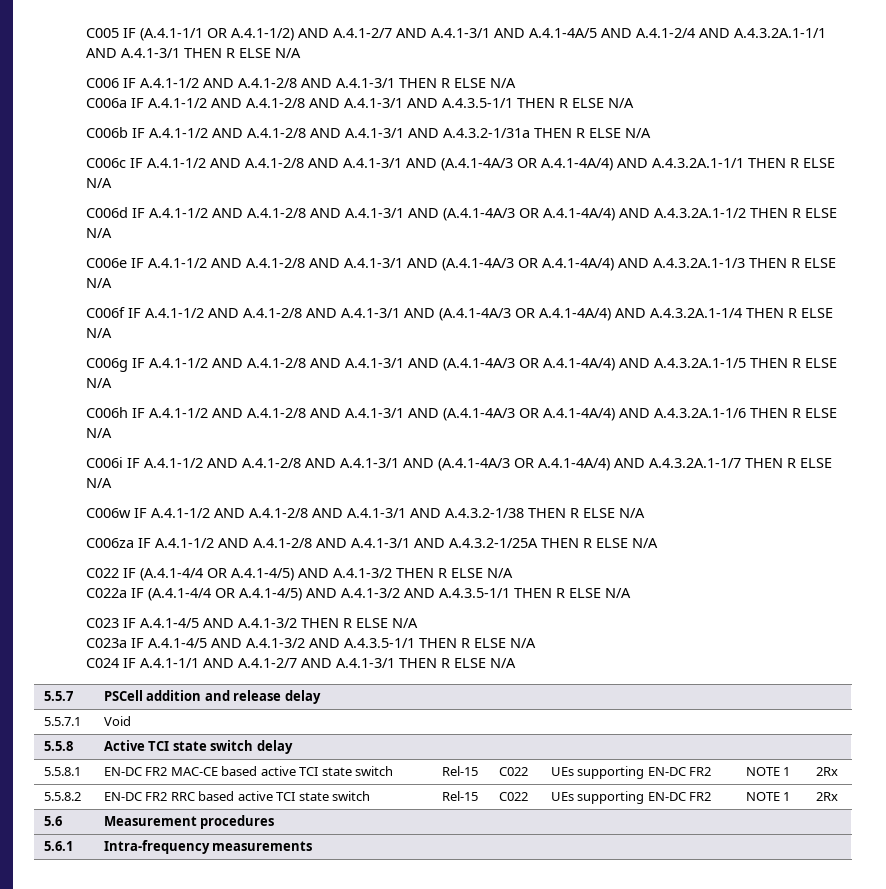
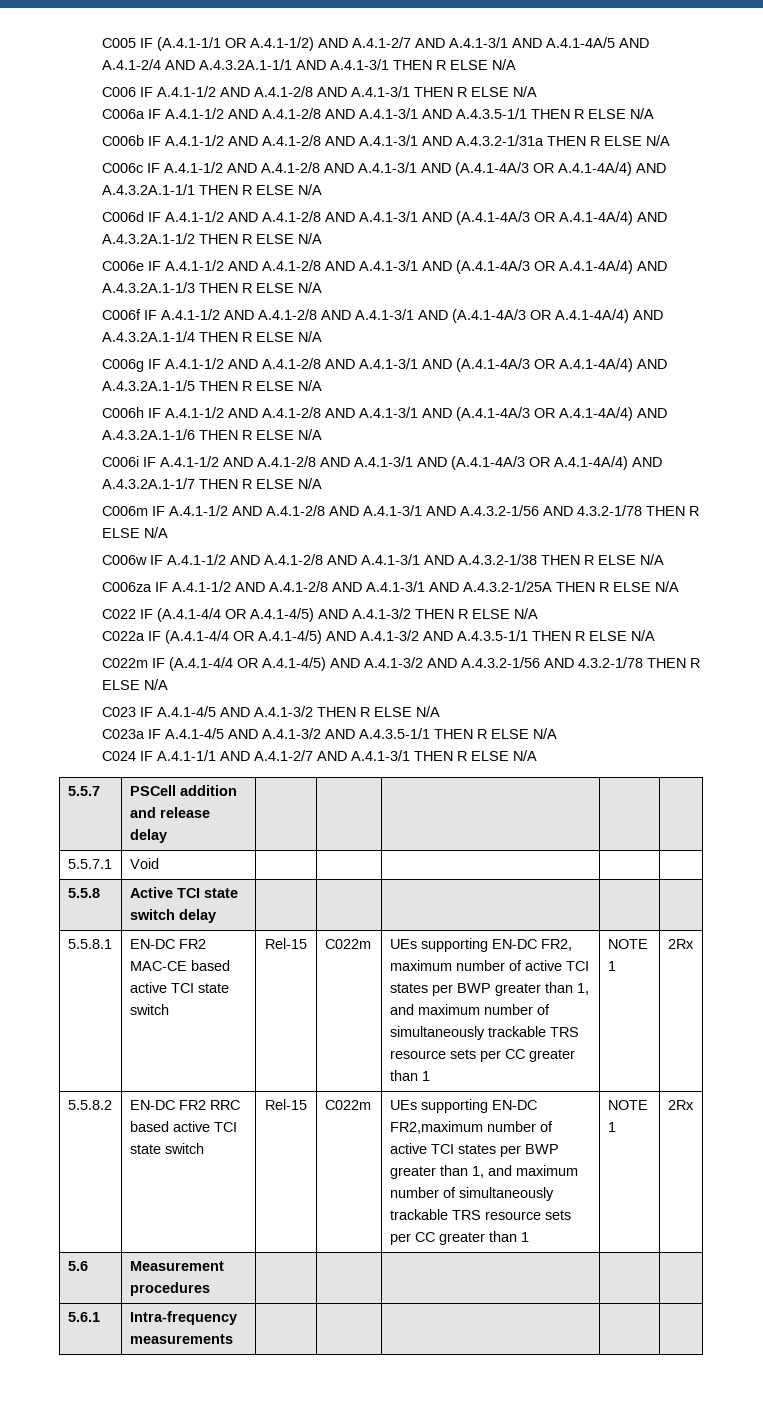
(112, 483) none -> [102,505,700,516] [102,527,169,538] // C006m IF A.4.1-1/2 AND A.4.1-2/8 AND A.4.1-3/1 AND A.4.3.2-1/56 AND 4.3.2-1/78 THEN R ELSE N/A
(631, 593) none -> [102,657,701,671] [102,679,169,690] // C022m IF (A.4.1-4/4 OR A.4.1-4/5) AND A.4.1-3/2 AND A.4.3.2-1/56 AND 4.3.2-1/78 THEN R ELSE N/A
[498,767,528,776] [550,766,712,779] C022 | UEs supporting EN-DC FR2 -> [324,939,371,949] [389,938,572,952] [389,960,589,971] [389,982,589,996] [389,1004,550,1015] [389,1026,579,1040] [389,1049,575,1062] [389,1070,430,1081] C022m | UEs supporting EN-DC FR2, maximum number of active TCI states per BWP greater than 1, and maximum number of simultaneously trackable TRS resource sets per CC greater than 1
[498,792,528,801] [550,791,712,804] C022 | UEs supporting EN-DC FR2 -> [324,1100,371,1110] [389,1099,537,1113] [389,1121,553,1134] [389,1143,559,1157] [389,1165,578,1179] [389,1187,554,1201] [389,1209,571,1220] [389,1231,529,1245] C022m | UEs supporting EN-DC FR2,maximum number of active TCI states per BWP greater than 1, and maximum number of simultaneously trackable TRS resource sets per CC greater than 1

